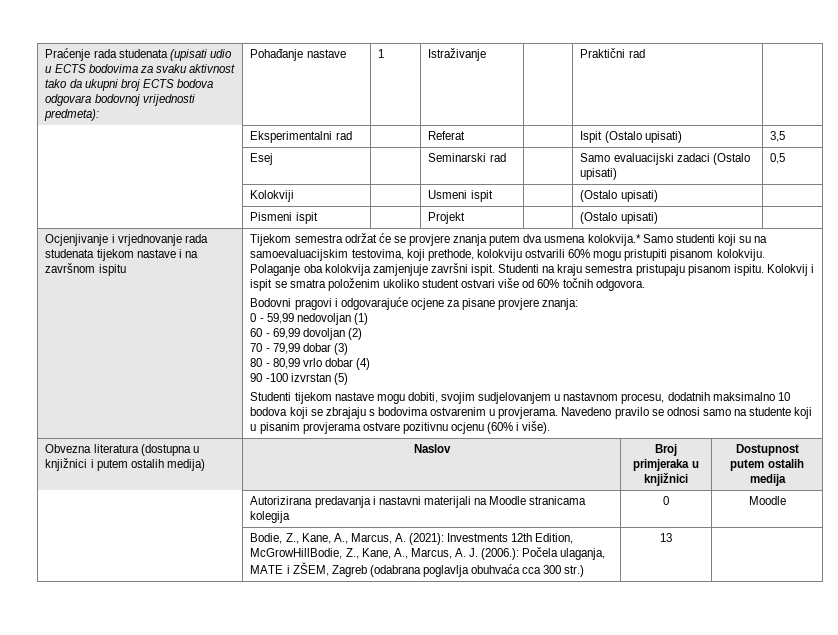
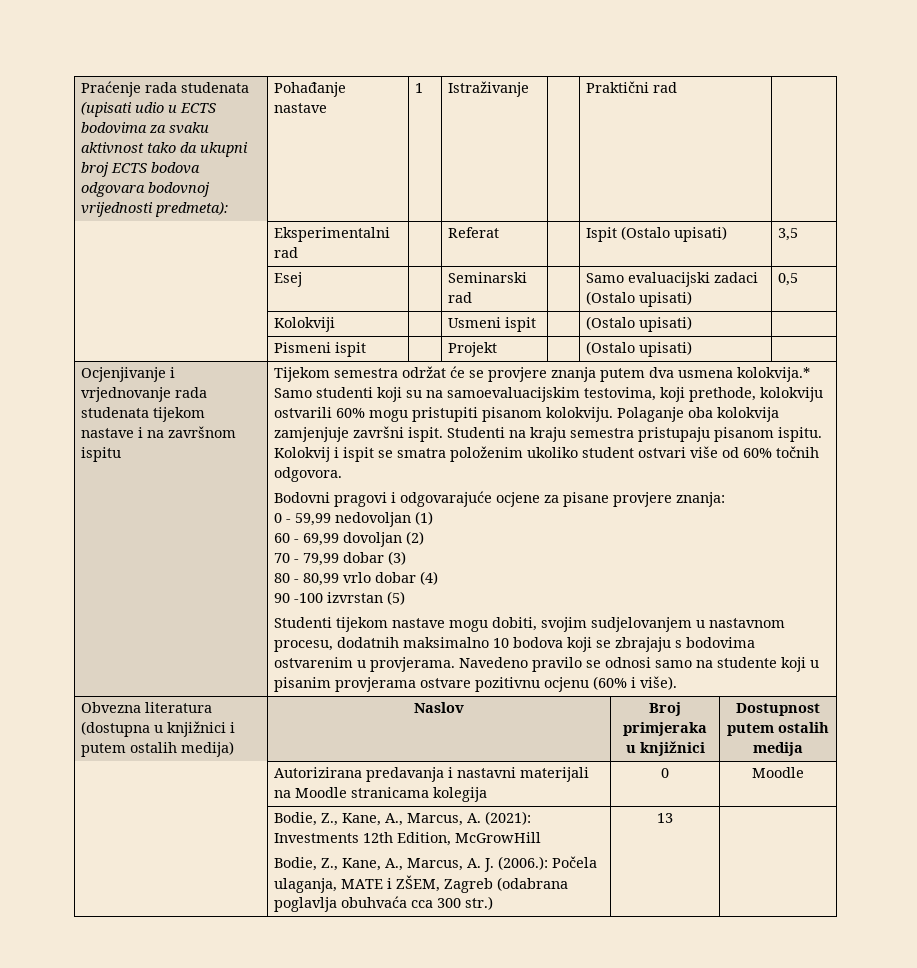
[250,548,343,559] McGrowHillBodie, -> [455,832,542,843] [274,857,318,871] McGrowHill // Bodie,

